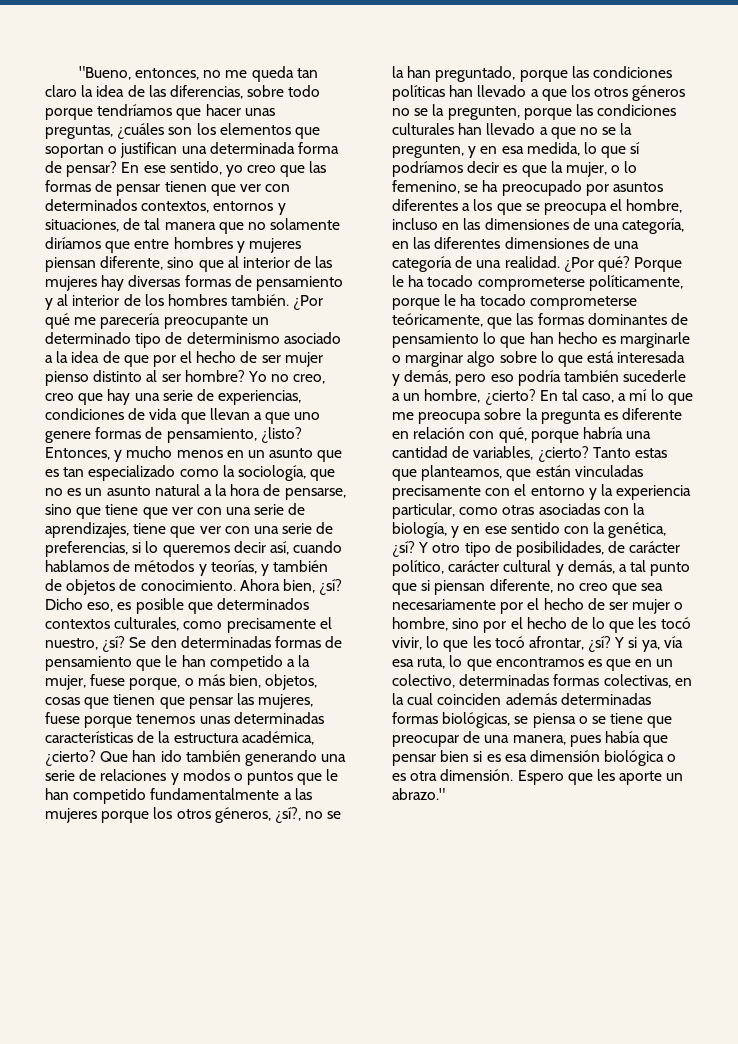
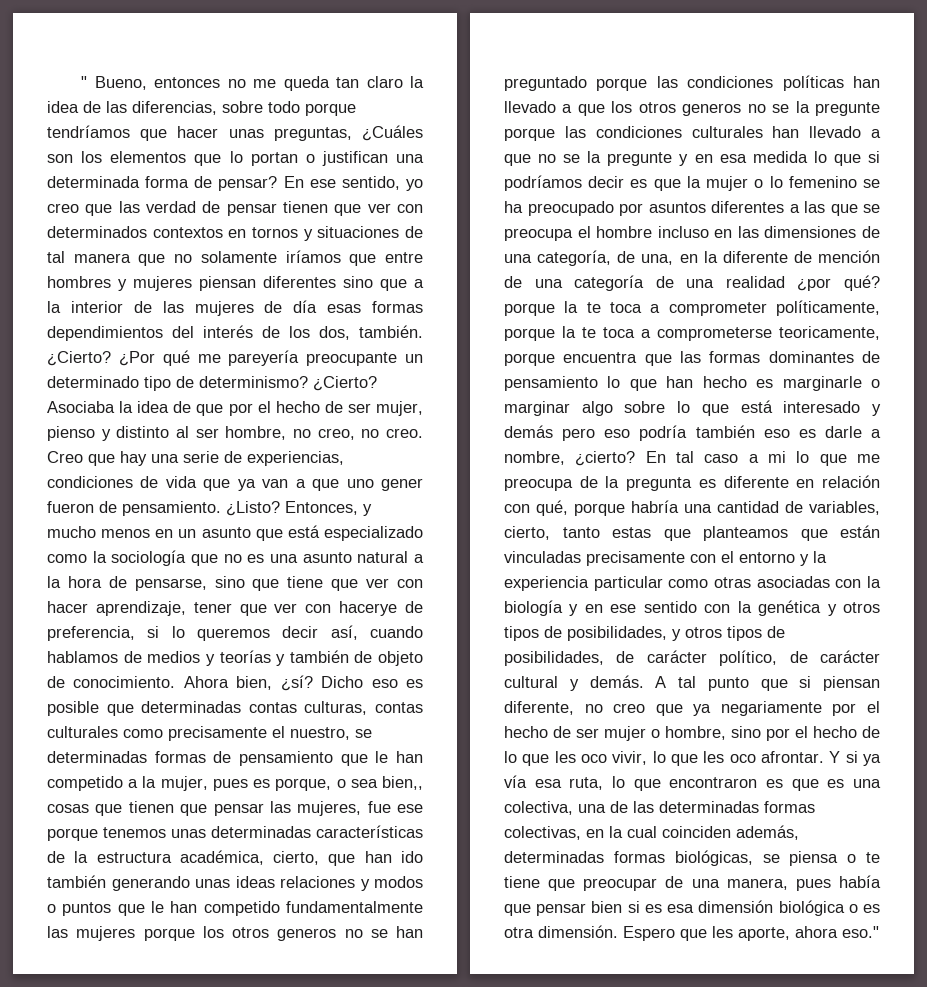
[78,66,200,80] "Bueno, entonces, -> [81,76,221,90] " Bueno, entonces
[117,123,165,139] ¿cuáles -> [361,125,423,141] ¿Cuáles
[45,144,104,158] soportan -> [229,151,298,166] lo portan
[45,180,91,192] formas -> [146,201,196,213] verdad
[141,201,286,215] [45,219,119,232] contextos, entornos y situaciones, -> [152,226,400,241] contextos en tornos y situaciones
[45,237,101,249] diríamos -> [285,250,341,263] iríamos
[100,256,239,272] diferente, sino que al -> [263,276,424,291] [47,301,61,313] diferentes sino que a la
[101,275,343,291] [45,294,290,310] hay diversas formas de pensamiento y al interior de los hombres también. -> [264,300,423,313] [47,325,423,341] [47,351,111,366] de día esas formas dependimientos del interés de los dos, también. ¿Cierto?
[100,313,161,329] parecería -> [228,350,300,366] pareyería
[186,332,341,344] [45,355,53,363] determinismo asociado a -> [199,376,377,391] [47,401,115,413] determinismo? ¿Cierto? Asociaba
[284,352,323,367] [45,370,326,386] [45,393,74,401] mujer pienso distinto al ser hombre? Yo no creo, creo -> [376,401,423,416] [47,426,424,441] [47,451,83,463] mujer, pienso y distinto al ser hombre, no creo, no creo. Creo
[209,408,250,420] llevan -> [237,479,289,491] ya van
[45,427,302,443] genere formas de pensamiento, ¿listo? -> [381,478,424,491] [47,501,280,516] gener fueron de pensamiento. ¿Listo?
[45,467,85,477] es tan -> [287,525,320,538] está
[237,465,306,481] sociología, -> [111,550,187,566] sociología
[85,488,103,496] un -> [269,554,298,563] una
[226,503,306,515] [45,522,334,538] [45,541,128,557] una serie de aprendizajes, tiene que ver con una serie de preferencias, -> [47,601,423,616] [47,626,135,641] hacer aprendizaje, tener que ver con hacerye de preferencia,
[134,560,257,576] métodos y teorías, -> [147,650,271,666] medios y teorías
[66,579,116,595] objetos -> [378,651,423,666] objeto
[87,602,114,612] eso, -> [371,679,398,688] eso
[216,598,309,610] [45,617,180,631] determinados contextos culturales, -> [141,701,423,715] [47,726,118,738] determinadas contas culturas, contas culturales
[102,636,177,652] ¿sí? Se den -> [355,729,372,738] se
[90,674,318,690] fuese porque, o más bien, objetos, -> [212,776,424,791] pues es porque, o sea bien,,
[45,712,80,724] fuese -> [367,801,423,813] fue ese
[45,750,129,766] ¿cierto? Que -> [273,851,356,866] cierto, que
[321,754,347,762] [45,769,97,781] una serie de -> [195,876,275,888] unas ideas
[283,792,292,800] a -> (423, 907) none
[214,807,342,823] [392,66,516,82] géneros, ¿sí?, no se la han preguntado, -> [277,926,423,941] [504,76,587,91] generos no se han preguntado
[632,85,686,101] [392,104,520,120] géneros no se la pregunten, -> [682,101,880,116] generos no se la pregunte
[392,144,464,158] pregunten, -> [607,152,673,166] pregunte
[526,142,641,158] medida, lo que sí -> [752,151,880,166] medida lo que si
[565,162,607,177] mujer, -> [706,176,749,191] mujer
[392,180,460,194] femenino, -> [788,176,857,188] femenino
[473,199,493,211] los -> [804,201,825,213] las
[626,199,683,213] hombre, -> [596,226,653,238] hombre
[392,237,589,249] en las diferentes dimensiones -> [617,250,880,265] de una, en la diferente de mención
[504,256,683,272] [392,275,683,291] [392,294,637,310] [392,313,483,327] realidad. ¿Por qué? Porque le ha tocado comprometerse políticamente, porque le ha tocado comprometerse teóricamente, -> [725,275,880,291] [504,300,880,316] [504,326,880,341] [504,352,638,366] realidad ¿por qué? porque la te toca a comprometer políticamente, porque la te toca a comprometerse teoricamente, porque encuentra
[617,351,686,363] [392,370,452,386] interesada y demás, -> [783,401,881,416] [504,425,553,438] interesado y demás
[623,370,687,382] [392,389,648,405] sucederle a un hombre, ¿cierto? En tal caso, a mí -> [763,426,881,438] [504,451,786,466] eso es darle a nombre, ¿cierto? En tal caso a mi
[484,408,522,420] sobre -> [579,476,598,488] de
[537,446,631,462] ¿cierto? Tanto -> [504,526,600,540] cierto, tanto
[421,465,503,481] planteamos, -> [703,526,788,541] planteamos
[392,503,455,519] particular, -> [593,576,663,591] particular
[392,522,447,538] biología, -> [504,600,563,616] biología
[608,522,667,538] [392,541,491,557] genética, ¿sí? Y otro tipo -> [758,600,880,616] [504,626,762,641] genética y otros tipos de posibilidades, y otros tipos
(444, 568) none -> [789,651,808,663] de
[567,560,627,574] demás, a -> [589,675,667,688] demás. A
[641,583,664,591] [392,599,496,610] sea necesariamente -> [693,701,822,716] ya negariamente
[660,617,691,629] tocó -> [581,754,607,763] oco
[494,636,612,652] tocó afrontar, ¿sí? -> [729,751,824,763] oco afrontar.
[641,640,660,652] ya, -> [863,754,881,766] ya
[495,657,674,671] [392,674,455,688] encontramos es que en un colectivo, -> [669,777,881,791] [504,801,654,815] encontraron es que es una colectiva, una de las
[505,693,557,705] además -> [736,825,799,840] además,
[591,716,606,724] se -> [866,852,880,863] te
[619,771,684,785] [392,788,445,800] aporte un abrazo." -> [738,926,879,941] aporte, ahora eso."

